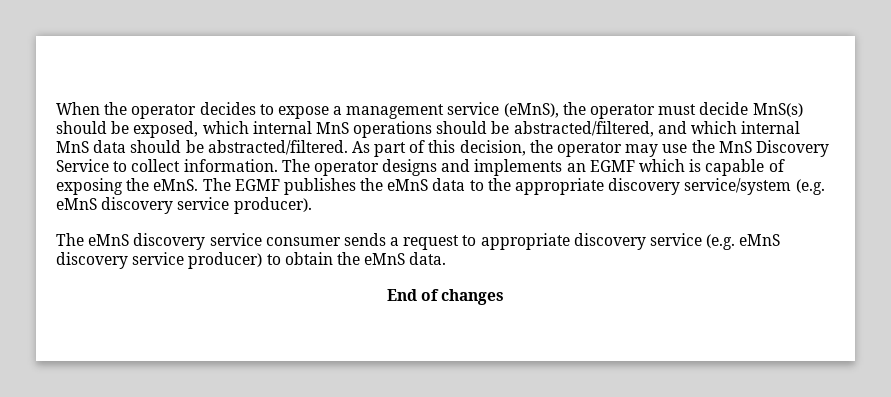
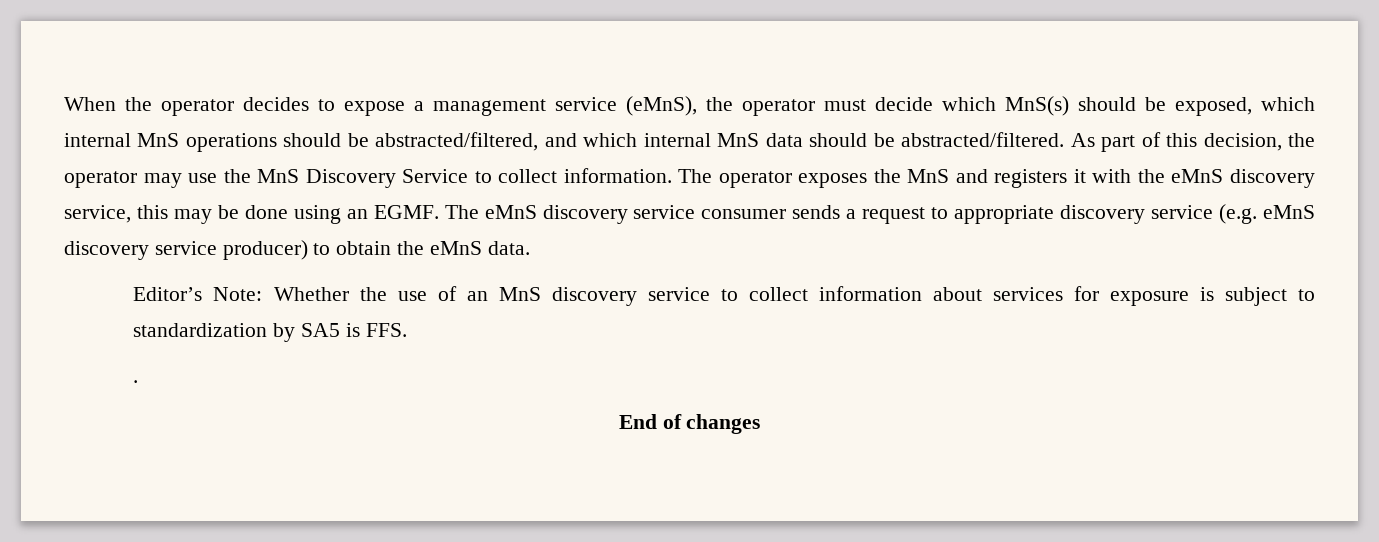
(749, 108) none -> [942,97,996,111] which
[382,159,785,176] [56,178,825,195] [56,197,312,214] designs and implements an EGMF which is capable of exposing the eMnS. The EGMF publishes the eMnS data to the appropriate discovery service/system (e.g. eMnS discovery service producer). // -> [798,169,1316,188] [64,205,439,224] exposes the MnS and registers it with the eMnS discovery service, this may be done using an EGMF.
(447, 258) none -> [133,286,1315,306] [133,323,407,342] [133,380,139,383] // Editor’s Note: Whether the use of an MnS discovery service to collect information about services for exposure is subject to standardization by SA5 is FFS. // .

